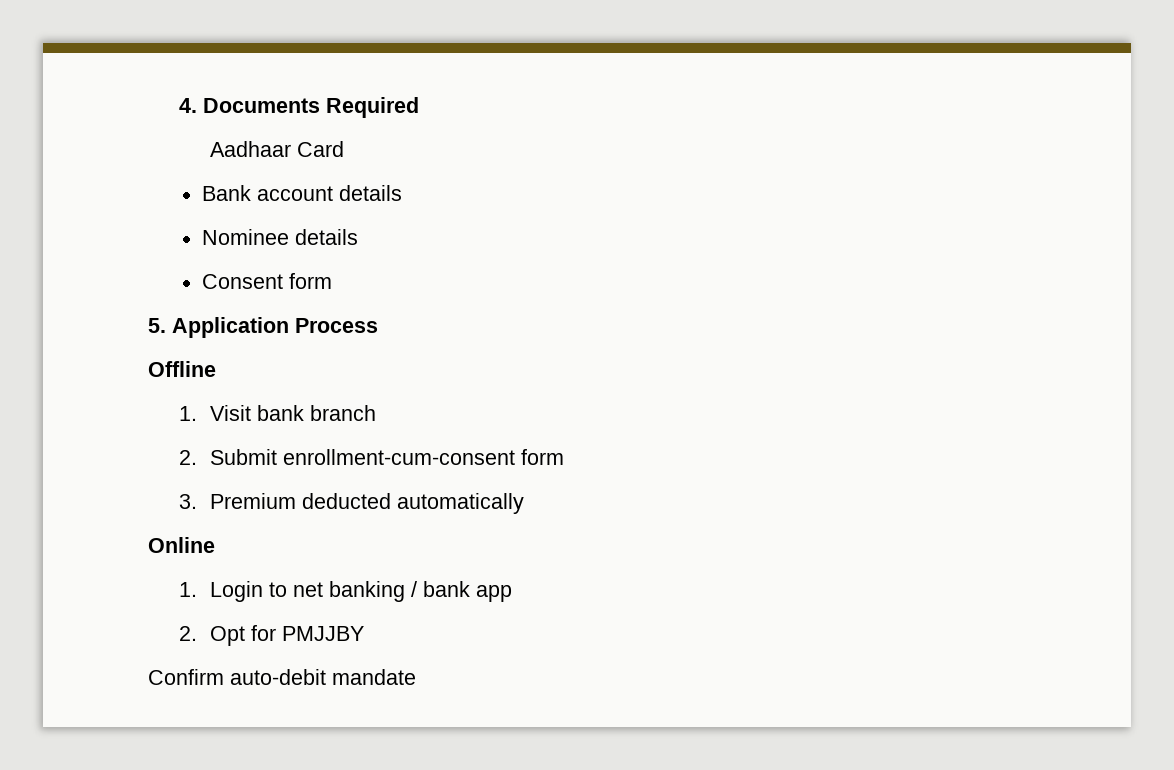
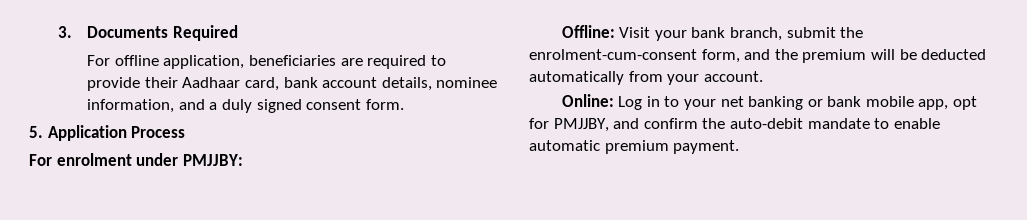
[178,98,197,113] 4. -> [58,26,73,38] 3.
[209,141,344,157] [202,185,403,201] [202,229,359,245] [202,273,333,289] [148,317,378,338] [148,361,216,377] [178,405,376,421] [178,449,564,465] [178,493,524,514] [148,537,215,553] [178,581,512,602] [178,625,364,646] [148,669,416,685] Aadhaar Card // Bank account details // Nominee details // Consent form // 5. Application Process // Offline // 1. Visit bank branch // 2. Submit enrollment-cum-consent form // 3. Premium deducted automatically // Online // 1. Login to net banking / bank app // 2. Opt for PMJJBY // Confirm auto-debit mandate -> [87,55,446,69] [87,77,498,91] [87,99,404,113] [29,125,186,141] [29,153,243,166] [561,25,864,41] [529,49,987,63] [529,71,763,85] [561,94,978,110] [529,118,940,132] [529,140,740,154] For offline application, beneficiaries are required to provide their Aadhaar card, bank account details, nominee information, and a duly signed consent form. // 5. Application Process // For enrolment under PMJJBY: // Offline: Visit your bank branch, submit the enrolment-cum-consent form, and the premium will be deducted automatically from your account. // Online: Log in to your net banking or bank mobile app, opt for PMJJBY, and confirm the auto-debit mandate to enable automatic premium payment.

